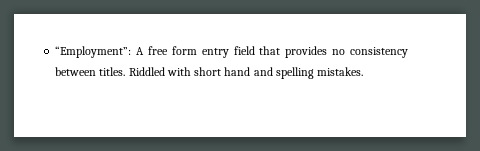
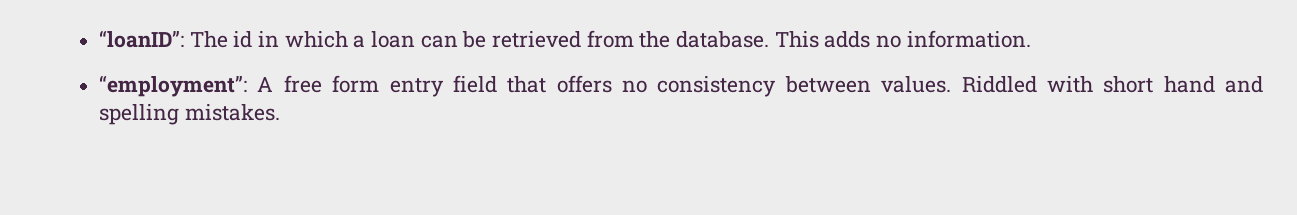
[55,46,132,58] “Employment”: -> [99,30,1031,48] [99,75,248,97] “loanID”: The id in which a loan can be retrieved from the database. This adds no information. // “employment”:
[285,46,328,58] provides -> [556,75,612,93] offers
[99,67,126,76] titles. -> [881,76,952,93] values.

